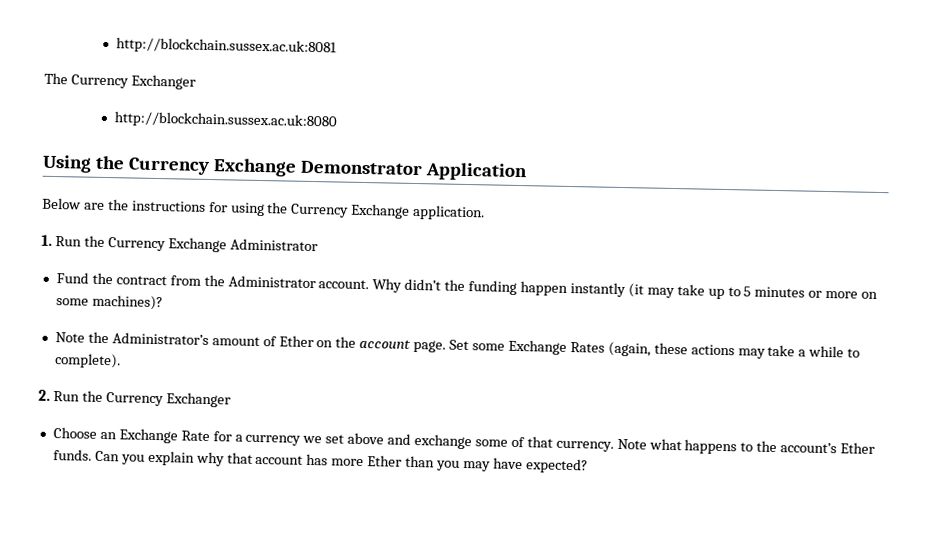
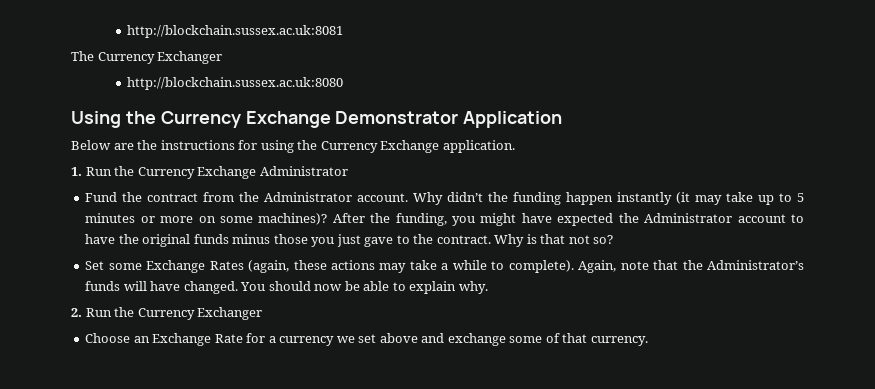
[54,331,447,353] // Note the Administrator’s amount of Ether on the account page. -> [332,213,805,226] [85,234,614,247] After the funding, you might have expected the Administrator account to have the original funds minus those you just gave to the contract. Why is that not so? //
(121, 361) none -> [578,260,805,273] [85,281,488,294] Again, note that the Administrator’s funds will have changed. You should now be able to explain why.
[616,438,876,455] [52,449,588,474] Note what happens to the account’s Ether funds. Can you explain why that account has more Ether than you may have expected? -> (648, 341) none

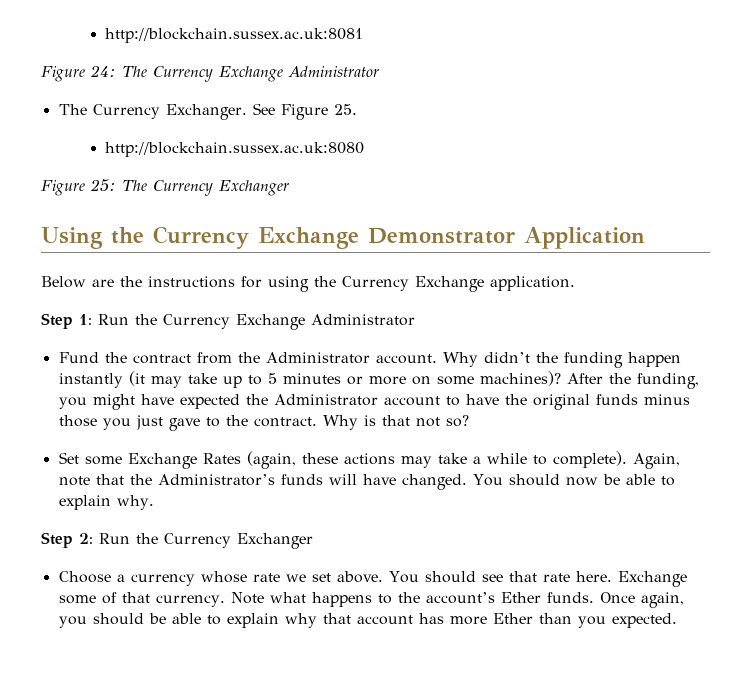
[71,51,223,64] [127,77,344,90] The Currency Exchanger // http://blockchain.sussex.ac.uk:8080 -> [41,65,379,82] [58,103,357,120] [105,142,365,157] [41,179,289,196] Figure 24: The Currency Exchange Administrator // The Currency Exchanger. See Figure 25. // http://blockchain.sussex.ac.uk:8080 // Figure 25: The Currency Exchanger
[71,167,82,176] 1. -> [41,313,92,329] Step 1:
[71,308,82,317] 2. -> [41,532,93,548] Step 2:
[133,333,648,346] an Exchange Rate for a currency we set above and exchange some of that currency. -> [116,571,687,587] [58,592,684,608] [58,613,677,628] a currency whose rate we set above. You should see that rate here. Exchange some of that currency. Note what happens to the account’s Ether funds. Once again, you should be able to explain why that account has more Ether than you expected.

